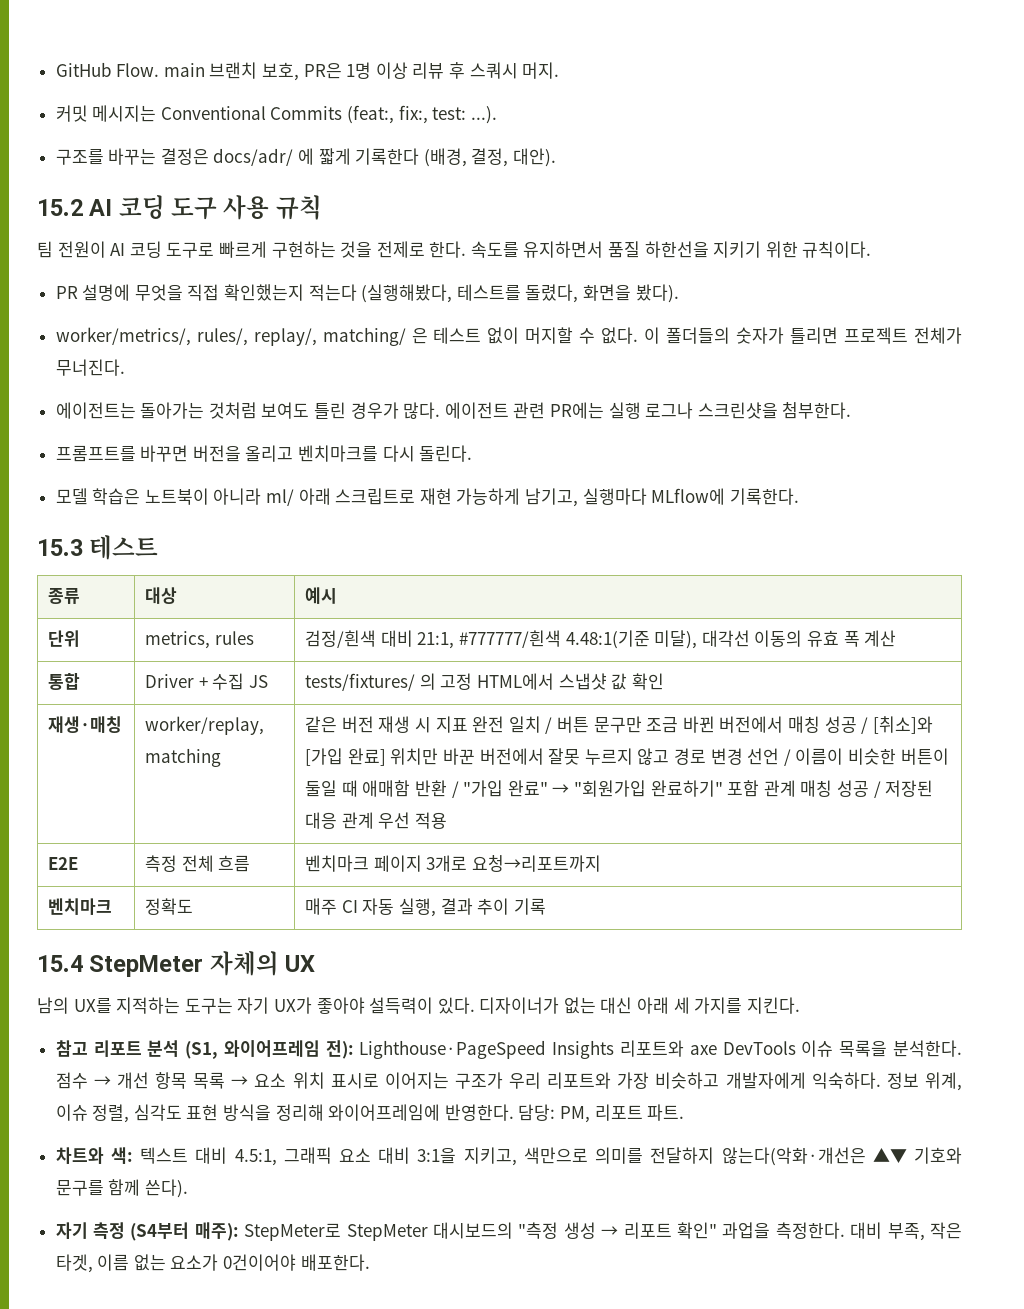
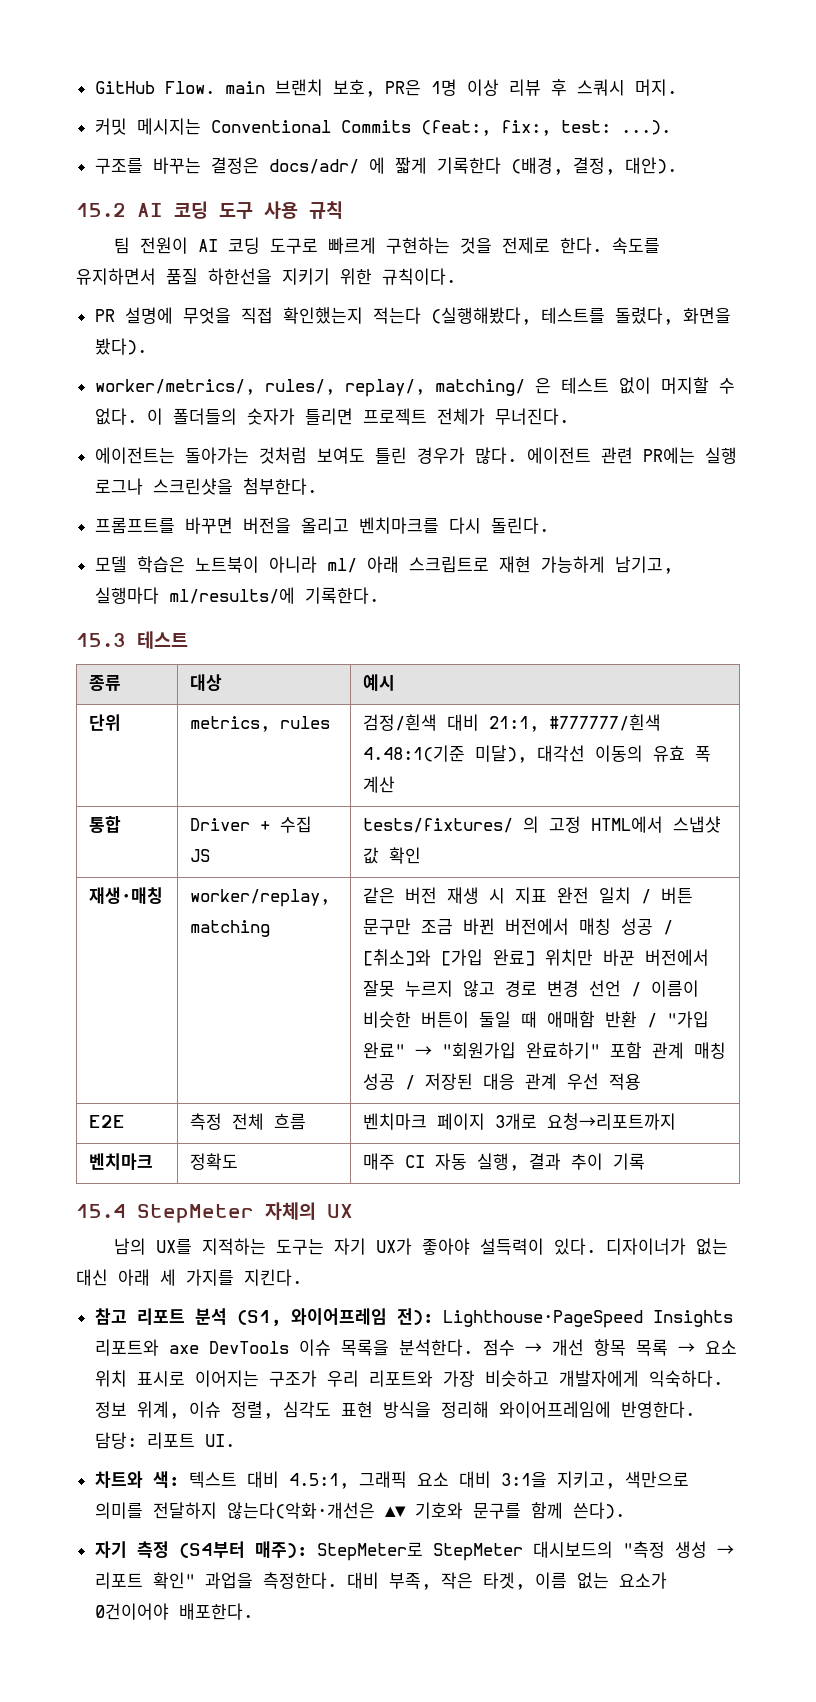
[651,488,726,505] MLflow에 -> [168,587,295,604] ml/results/에
[560,1104,685,1123] PM, 리포트 파트. -> [146,1432,235,1449] 리포트 UI.

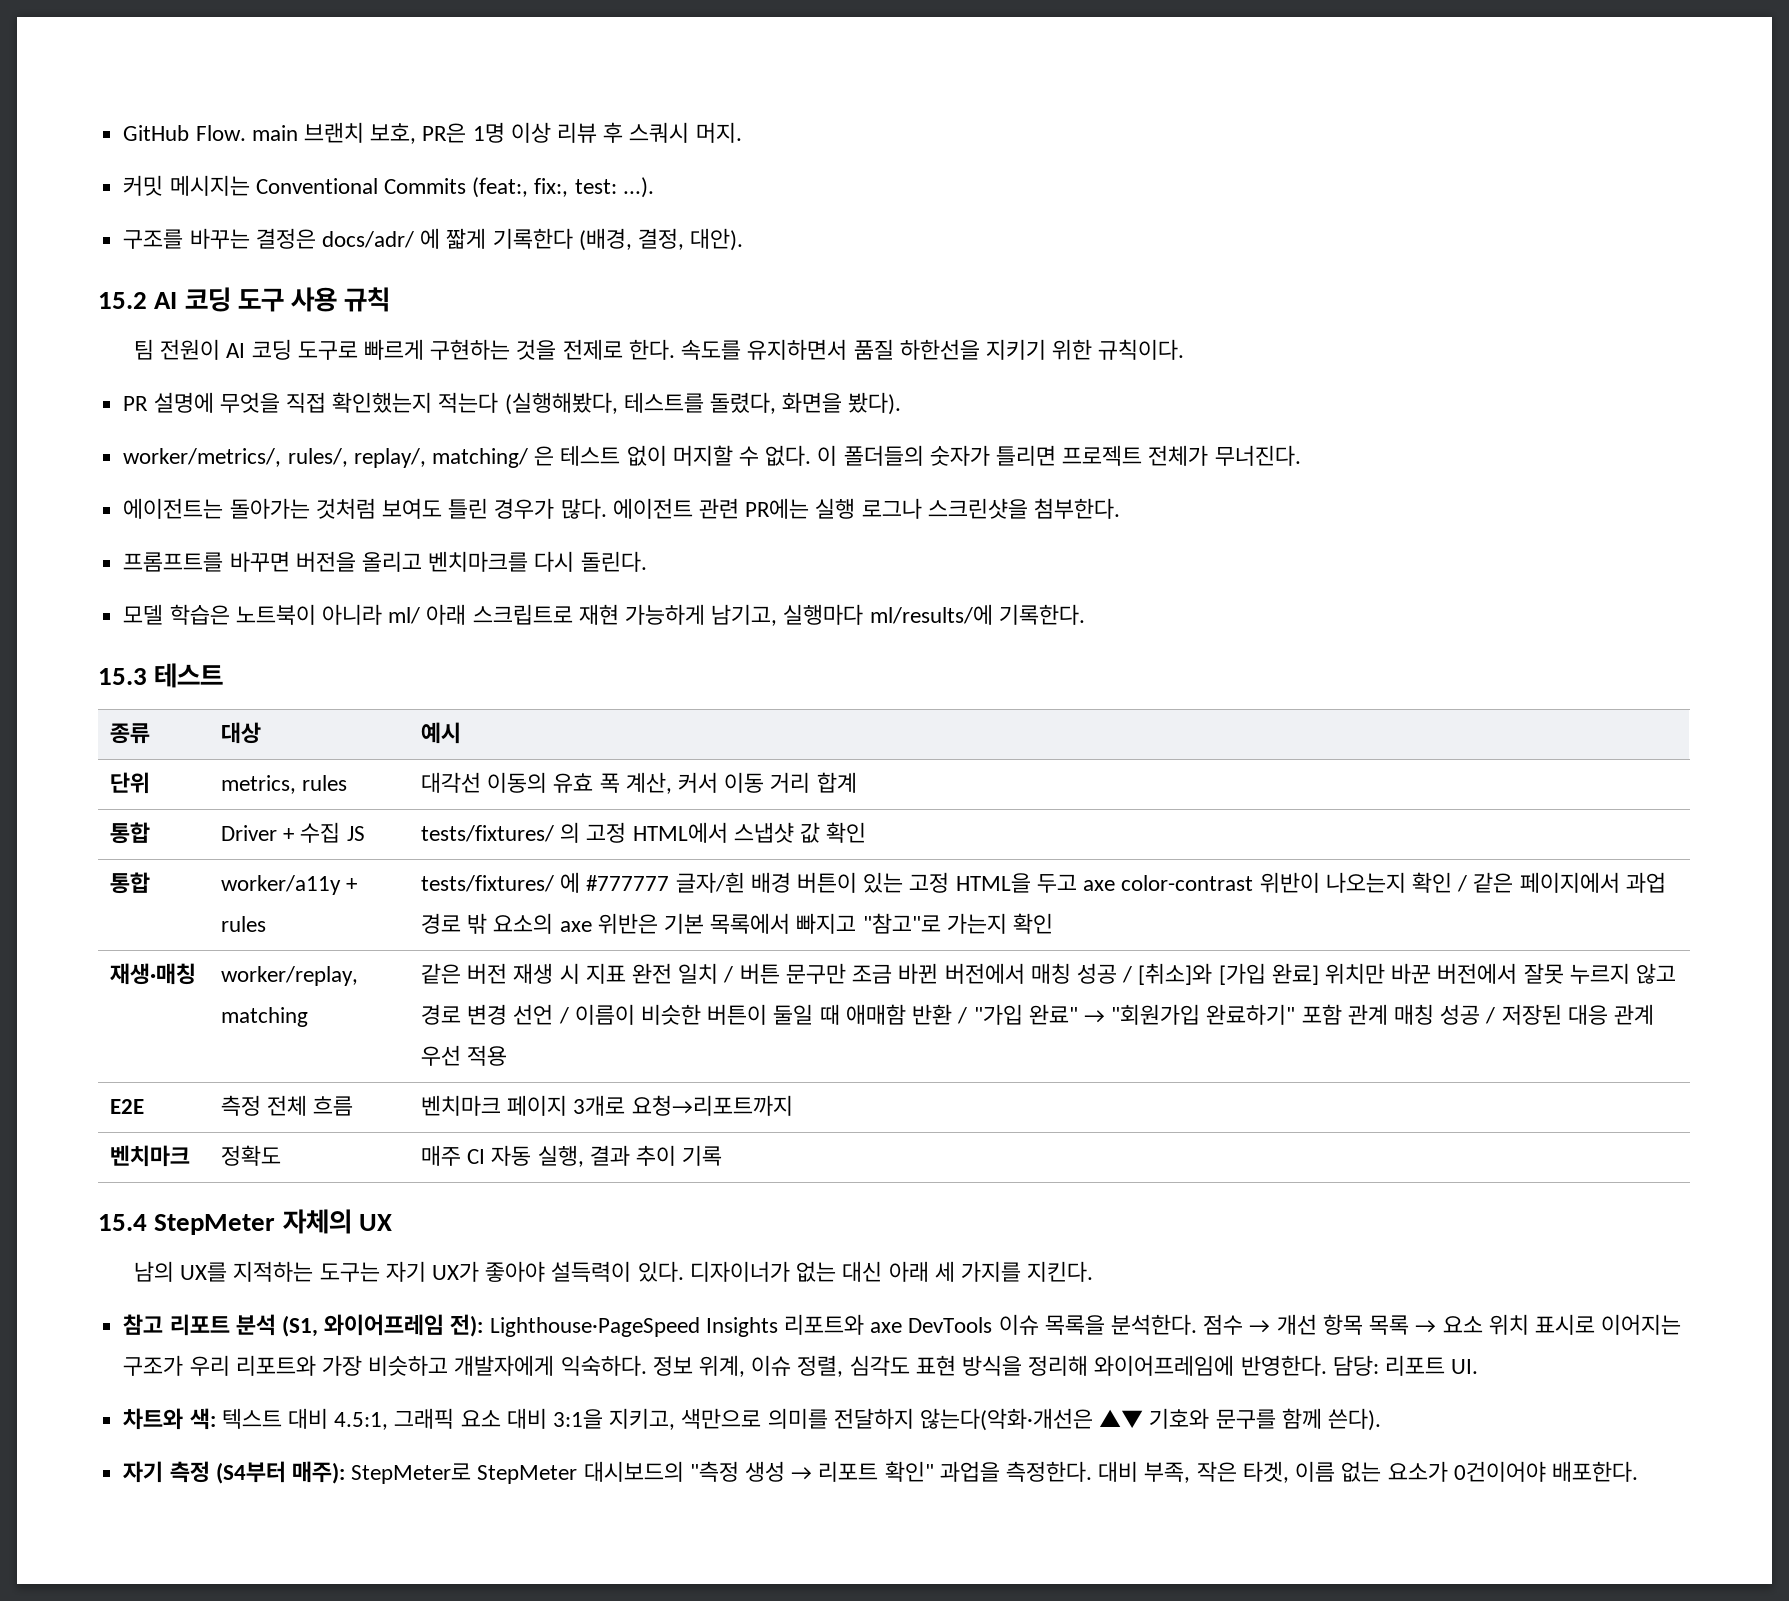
[363,714,662,732] [363,745,712,763] [363,776,396,793] 검정/흰색 대비 21:1, #777777/흰색 4.48:1(기준 미달), 대각선 이동의 유효 폭 계산 -> [421,772,857,794] 대각선 이동의 유효 폭 계산, 커서 이동 거리 합계
(422, 855) none -> [110,872,151,894] [221,875,358,895] [221,916,267,932] [421,872,1666,893] [421,913,1054,934] // 통합 | worker/a11y + rules | tests/fixtures/ 에 #777777 글자/흰 배경 버튼이 있는 고정 HTML을 두고 axe color-contrast 위반이 나오는지 확인 / 같은 페이지에서 과업 경로 밖 요소의 axe 위반은 기본 목록에서 빠지고 "참고"로 가는지 확인

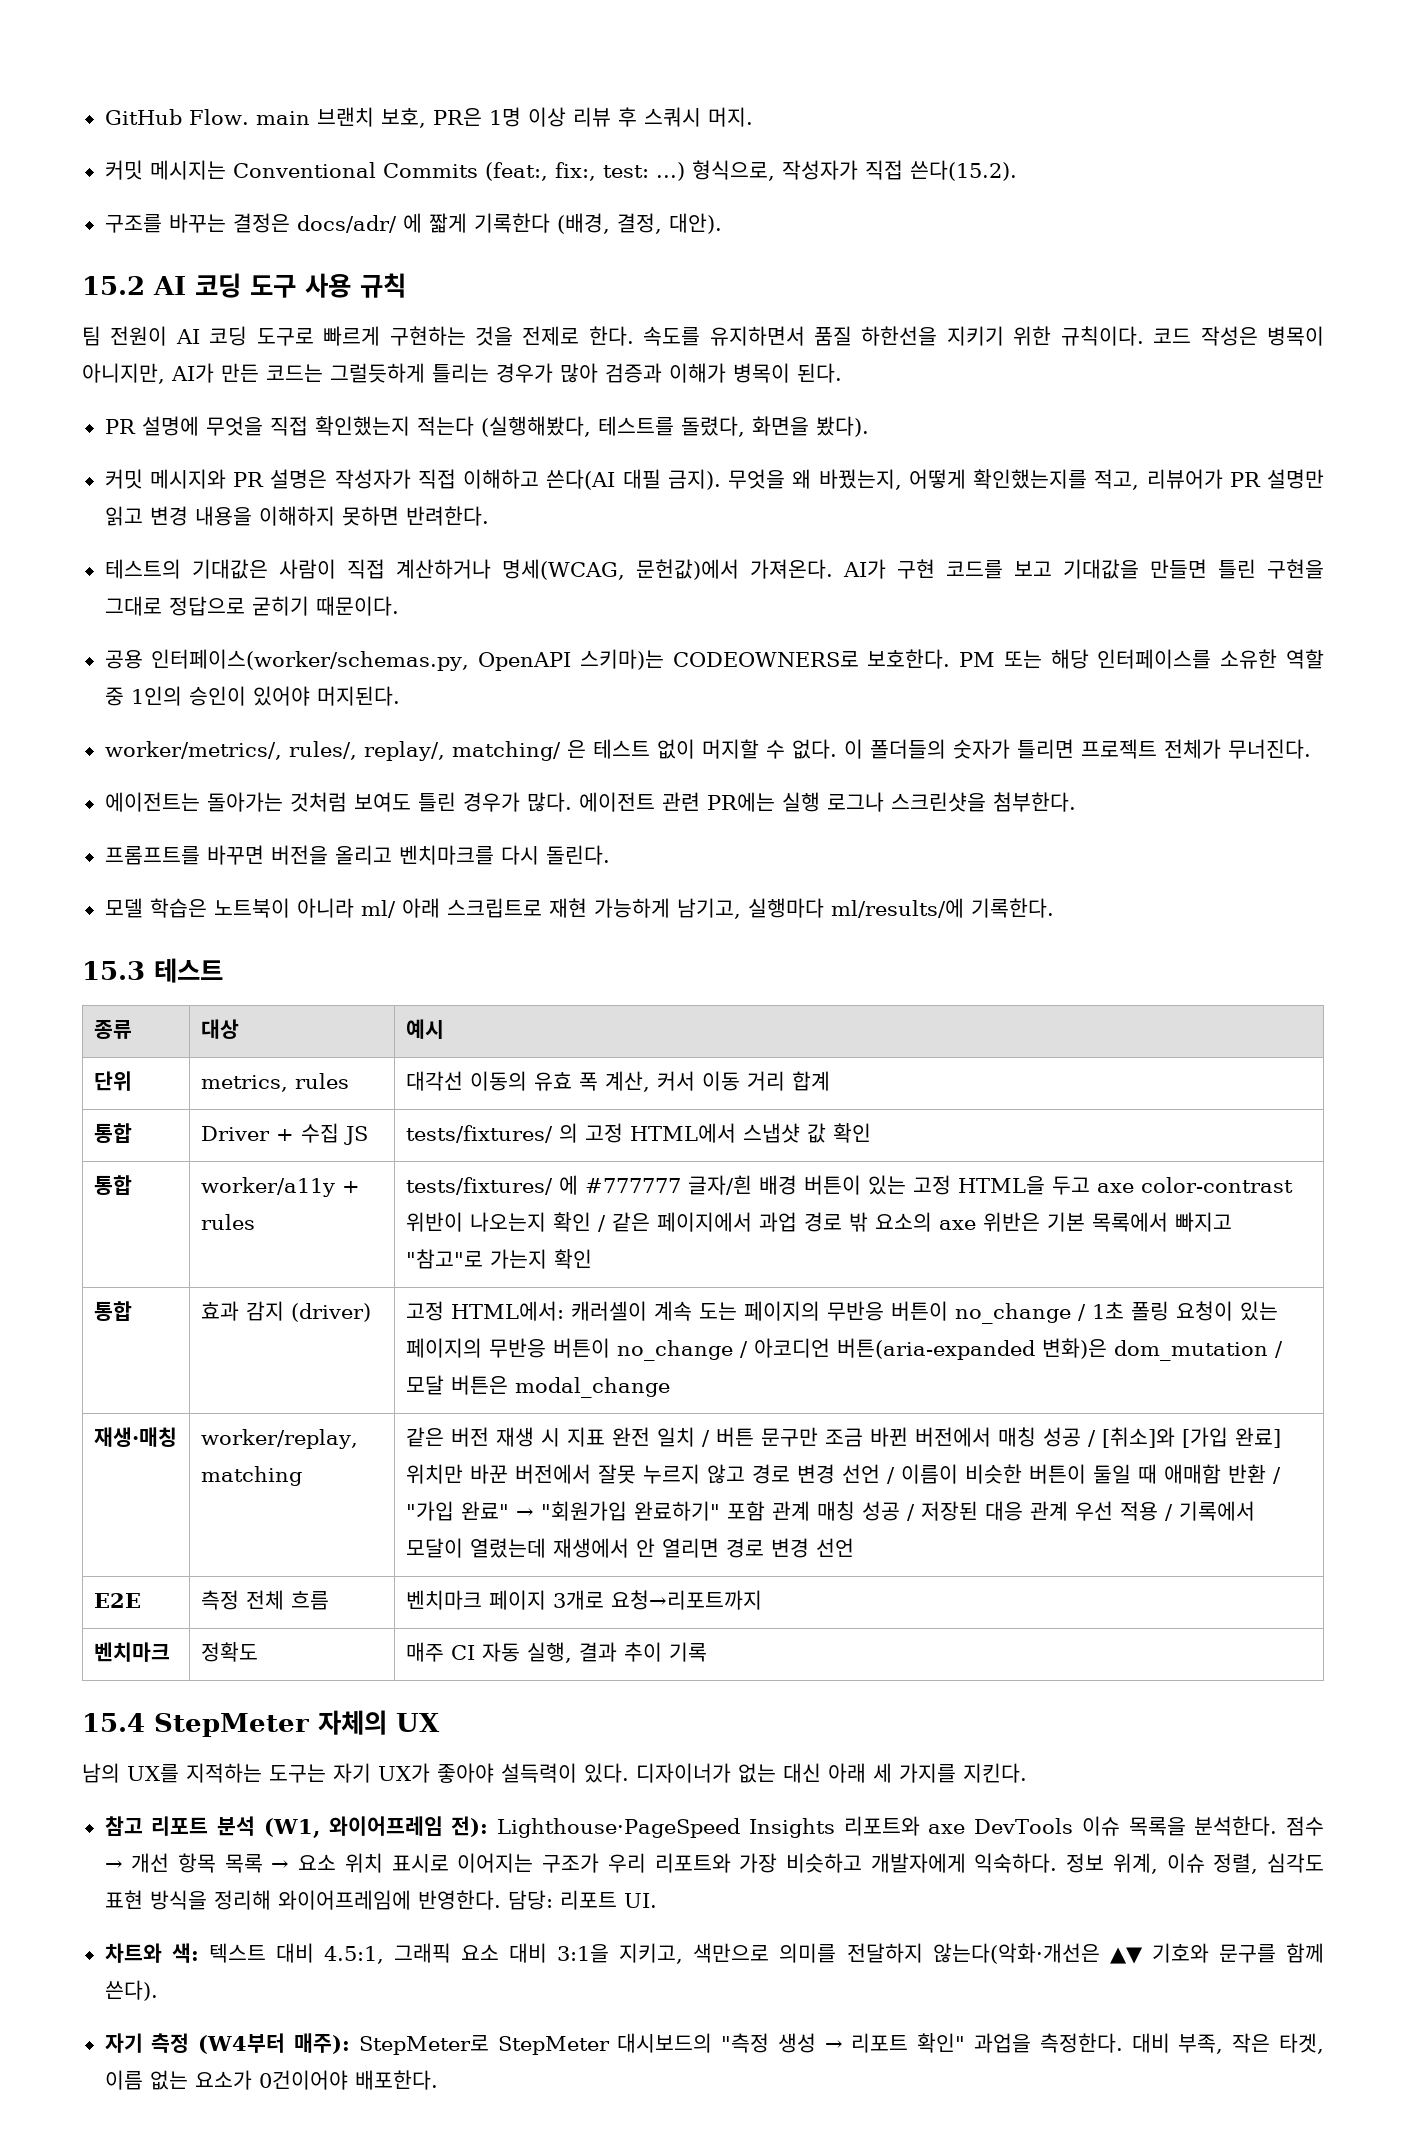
[622,177,654,198] ...). -> [655,160,1017,181] ...) 형식으로, 작성자가 직접 쓴다(15.2).
(1185, 349) none -> [1153,326,1325,346] [82,363,842,384] 코드 작성은 병목이 아니지만, AI가 만든 코드는 그럴듯하게 틀리는 경우가 많아 검증과 이해가 병목이 된다.
(902, 403) none -> [104,469,1325,490] [104,506,489,526] [104,559,1324,580] [104,596,399,616] [104,649,1324,671] [104,686,400,706] // 커밋 메시지와 PR 설명은 작성자가 직접 이해하고 쓴다(AI 대필 금지). 무엇을 왜 바꿨는지, 어떻게 확인했는지를 적고, 리뷰어가 PR 설명만 읽고 변경 내용을 이해하지 못하면 반려한다. // 테스트의 기대값은 사람이 직접 계산하거나 명세(WCAG, 문헌값)에서 가져온다. AI가 구현 코드를 보고 기대값을 만들면 틀린 구현을 그대로 정답으로 굳히기 때문이다. // 공용 인터페이스(worker/schemas.py, OpenAPI 스키마)는 CODEOWNERS로 보호한다. PM 또는 해당 인터페이스를 소유한 역할 중 1인의 승인이 있어야 머지된다.
(1054, 923) none -> [93,1301,132,1321] [200,1301,371,1322] [405,1301,1278,1324] [405,1338,1283,1361] [405,1375,670,1398] // 통합 | 효과 감지 (driver) | 고정 HTML에서: 캐러셀이 계속 도는 페이지의 무반응 버튼이 no_change / 1초 폴링 요청이 있는 페이지의 무반응 버튼이 no_change / 아코디언 버튼(aria-expanded 변화)은 dom_mutation / 모달 버튼은 modal_change
(508, 1055) none -> [1164,1501,1255,1521] [405,1538,854,1558] / 기록에서 모달이 열렸는데 재생에서 안 열리면 경로 변경 선언
[281,1315,318,1337] (S1, -> [263,1818,320,1838] (W1,
[215,1461,286,1484] (S4부터 -> [198,2033,286,2054] (W4부터

